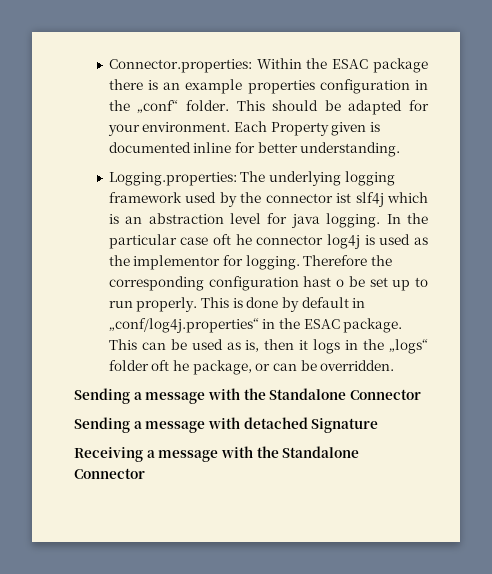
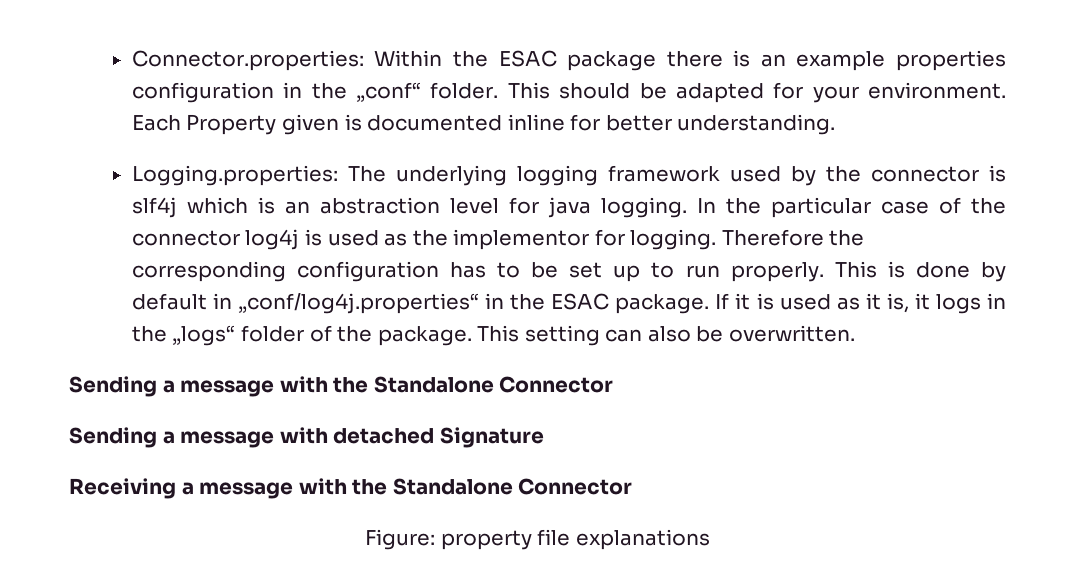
[336,193,352,203] ist -> [988,165,1006,182] is
[213,234,252,245] oft he -> [938,197,1007,214] of the
[303,276,345,287] hast o -> [450,262,521,278] has to
[108,339,295,352] This can be used as is, then -> [715,293,909,313] If it is used as it is,
[151,360,395,375] oft he package, or can be overridden. -> [309,325,855,346] of the package. This setting can also be overwritten.
(145, 473) none -> [365,529,710,550] // Figure: property file explanations

